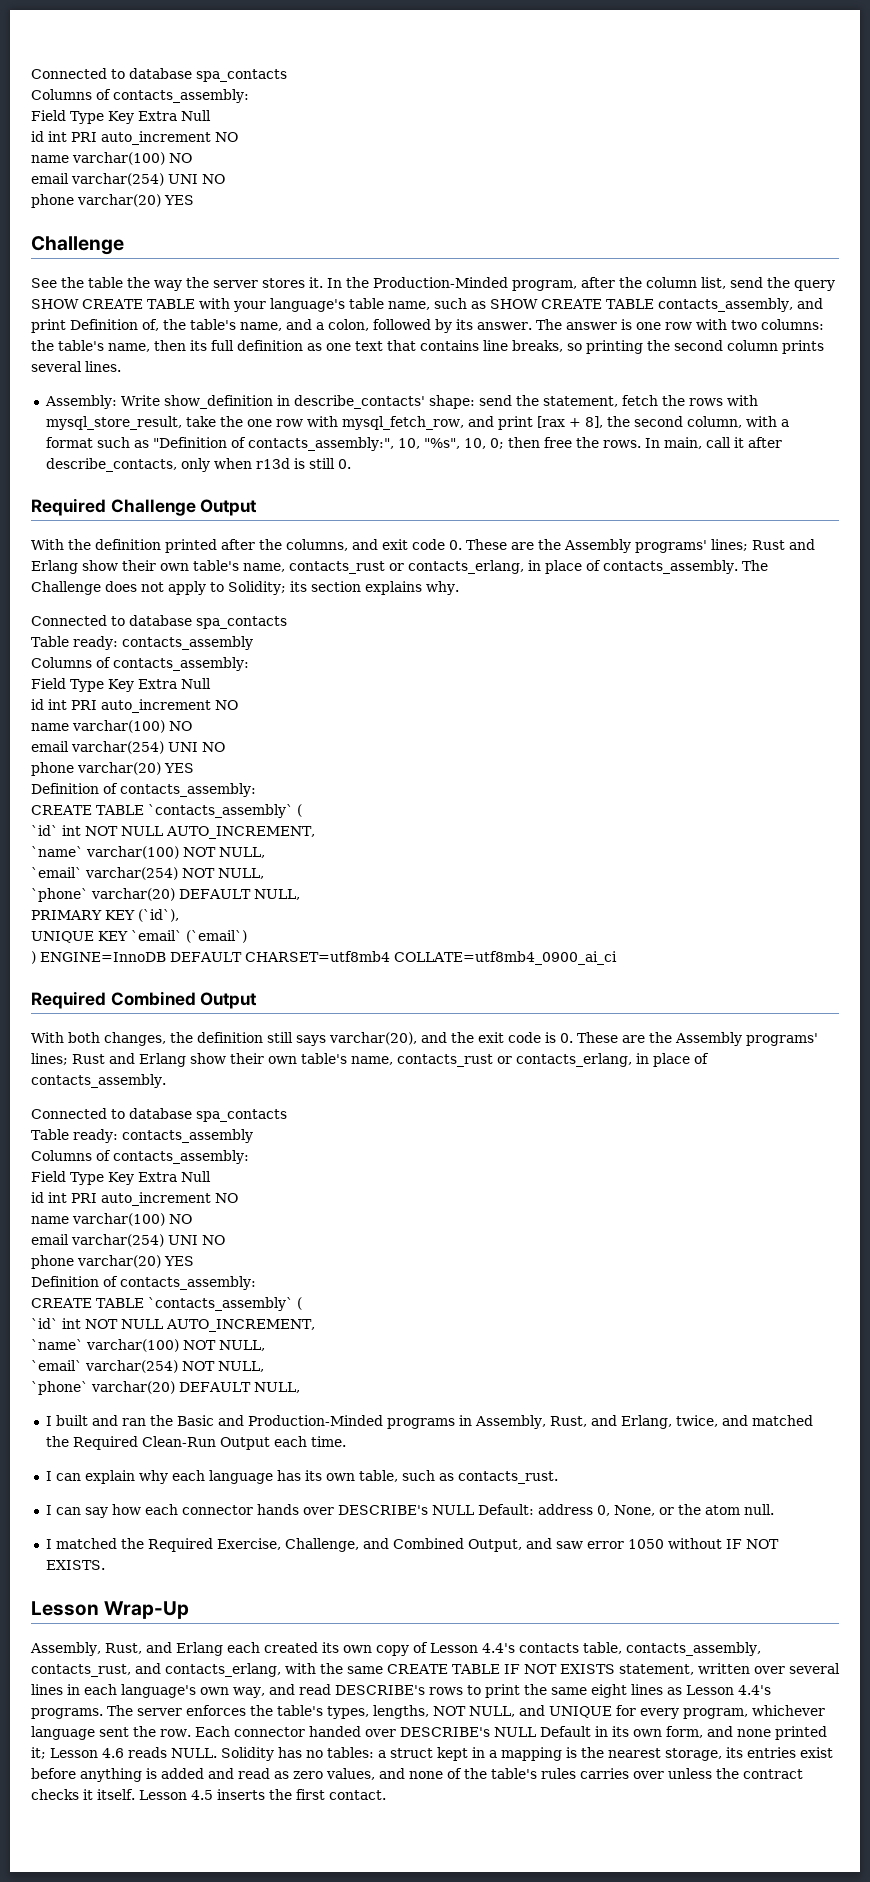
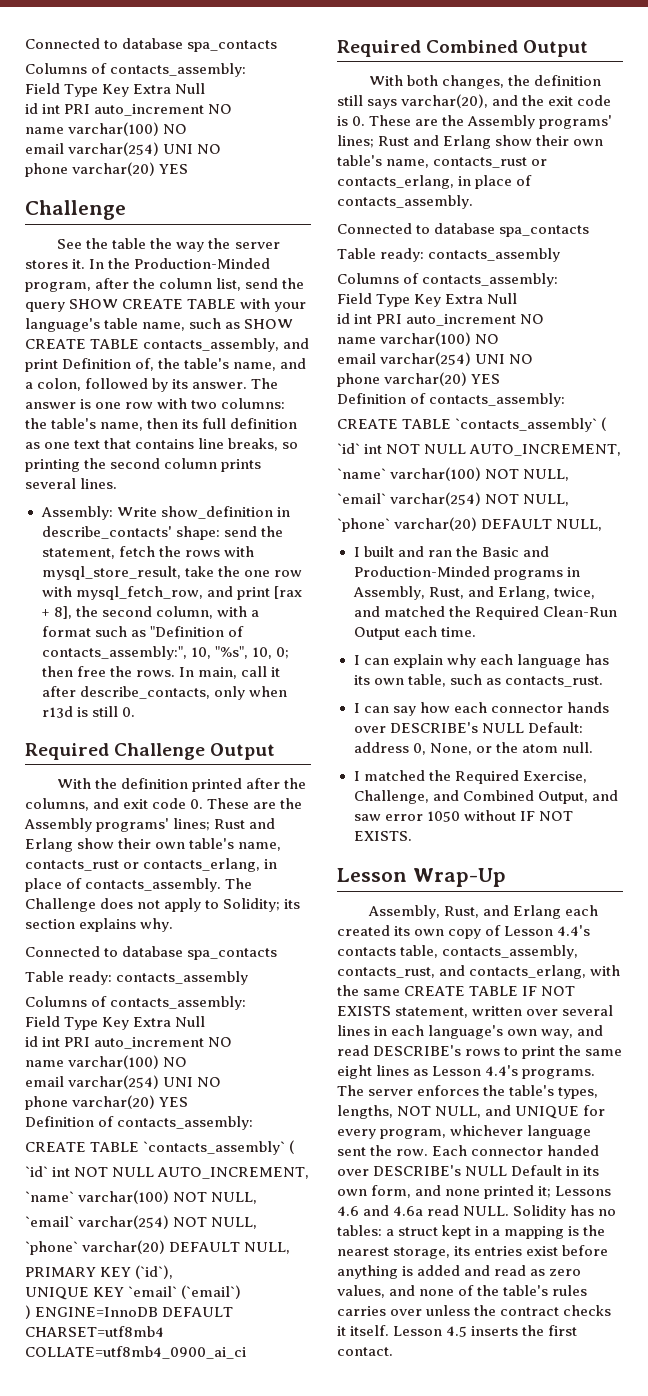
[50,1747,167,1758] Lesson 4.6 reads -> [555,1186,612,1196] [337,1205,460,1216] Lessons 4.6 and 4.6a read

